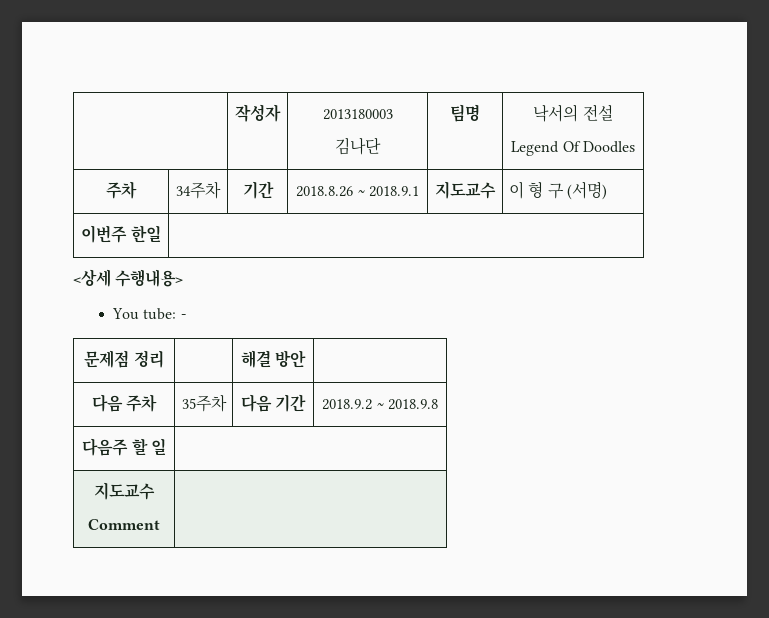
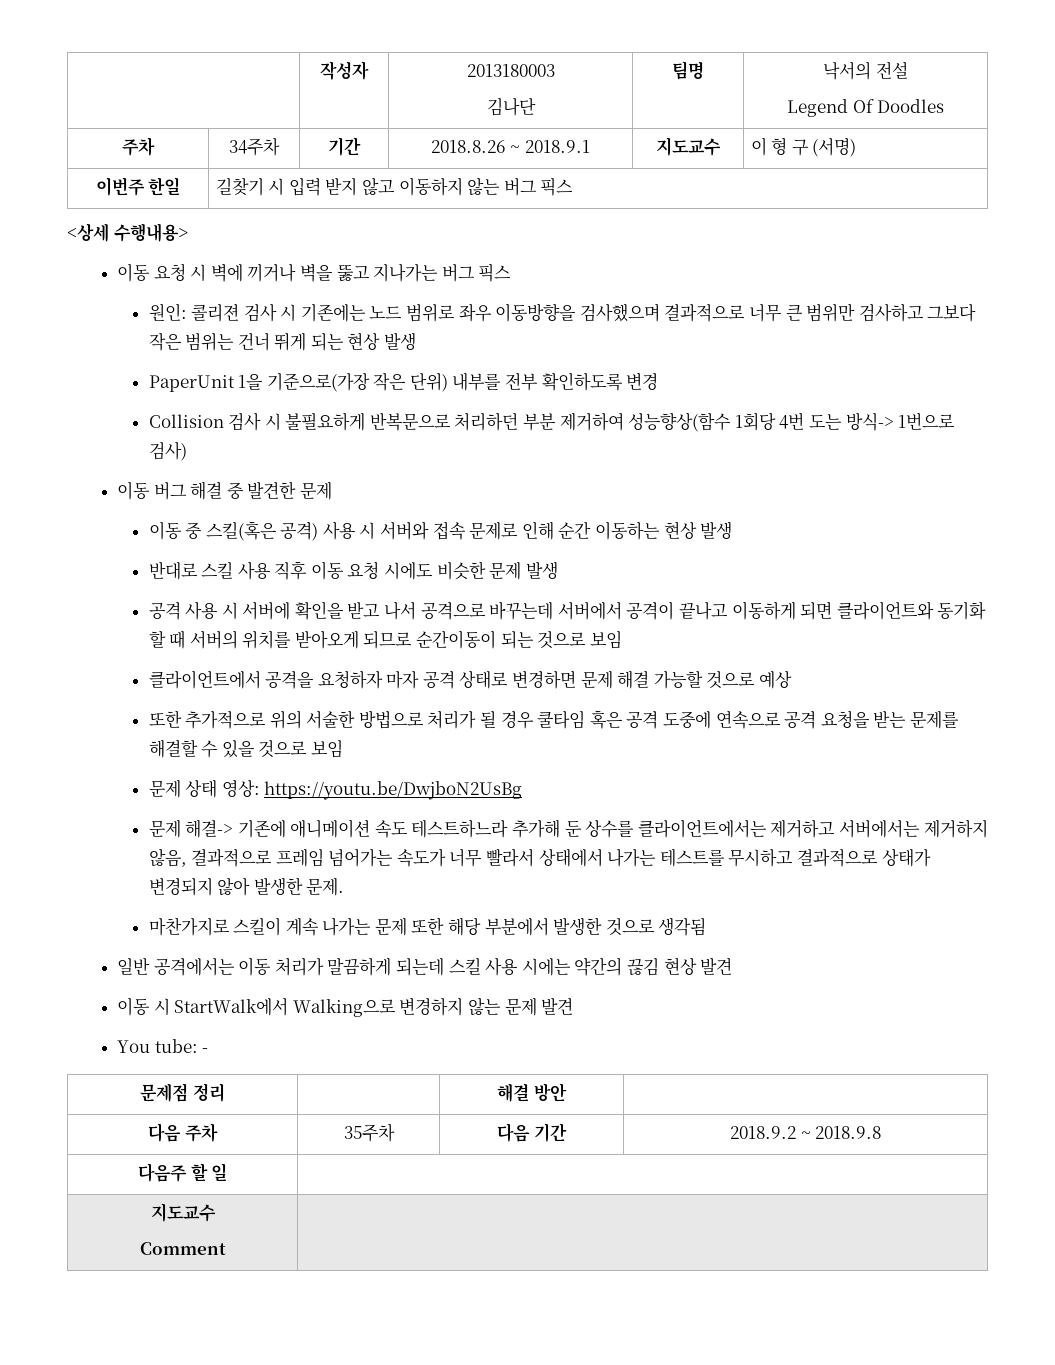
[73,269,184,287] // <상세 수행내용> -> [215,177,574,196] [67,223,188,242] [117,263,512,282] [148,303,977,322] [148,332,417,351] [148,372,659,392] [148,412,956,432] [148,441,187,461] [117,481,333,500] [148,521,733,541] [148,561,558,580] [148,601,987,620] [148,630,622,649] [148,670,793,689] [148,710,959,729] [148,739,343,758] [148,779,523,800] [148,819,988,838] [148,848,931,867] [148,877,345,896] [148,917,707,936] [117,957,733,976] [117,997,574,1017] 길찾기 시 입력 받지 않고 이동하지 않는 버그 픽스 // <상세 수행내용> // 이동 요청 시 벽에 끼거나 벽을 뚫고 지나가는 버그 픽스 // 원인: 콜리젼 검사 시 기존에는 노드 범위로 좌우 이동방향을 검사했으며 결과적으로 너무 큰 범위만 검사하고 그보다 작은 범위는 건너 뛰게 되는 현상 발생 // PaperUnit 1을 기준으로(가장 작은 단위) 내부를 전부 확인하도록 변경 // Collision 검사 시 불필요하게 반복문으로 처리하던 부분 제거하여 성능향상(함수 1회당 4번 도는 방식-> 1번으로 검사) // 이동 버그 해결 중 발견한 문제 // 이동 중 스킬(혹은 공격) 사용 시 서버와 접속 문제로 인해 순간 이동하는 현상 발생 // 반대로 스킬 사용 직후 이동 요청 시에도 비슷한 문제 발생 // 공격 사용 시 서버에 확인을 받고 나서 공격으로 바꾸는데 서버에서 공격이 끝나고 이동하게 되면 클라이언트와 동기화 할 때 서버의 위치를 받아오게 되므로 순간이동이 되는 것으로 보임 // 클라이언트에서 공격을 요청하자 마자 공격 상태로 변경하면 문제 해결 가능할 것으로 예상 // 또한 추가적으로 위의 서술한 방법으로 처리가 될 경우 쿨타임 혹은 공격 도중에 연속으로 공격 요청을 받는 문제를 해결할 수 있을 것으로 보임 // 문제 상태 영상: https://youtu.be/DwjboN2UsBg // 문제 해결-> 기존에 애니메이션 속도 테스트하느라 추가해 둔 상수를 클라이언트에서는 제거하고 서버에서는 제거하지 않음, 결과적으로 프레임 넘어가는 속도가 너무 빨라서 상태에서 나가는 테스트를 무시하고 결과적으로 상태가 변경되지 않아 발생한 문제. // 마찬가지로 스킬이 계속 나가는 문제 또한 해당 부분에서 발생한 것으로 생각됨 // 일반 공격에서는 이동 처리가 말끔하게 되는데 스킬 사용 시에는 약간의 끊김 현상 발견 // 이동 시 StartWalk에서 Walking으로 변경하지 않는 문제 발견

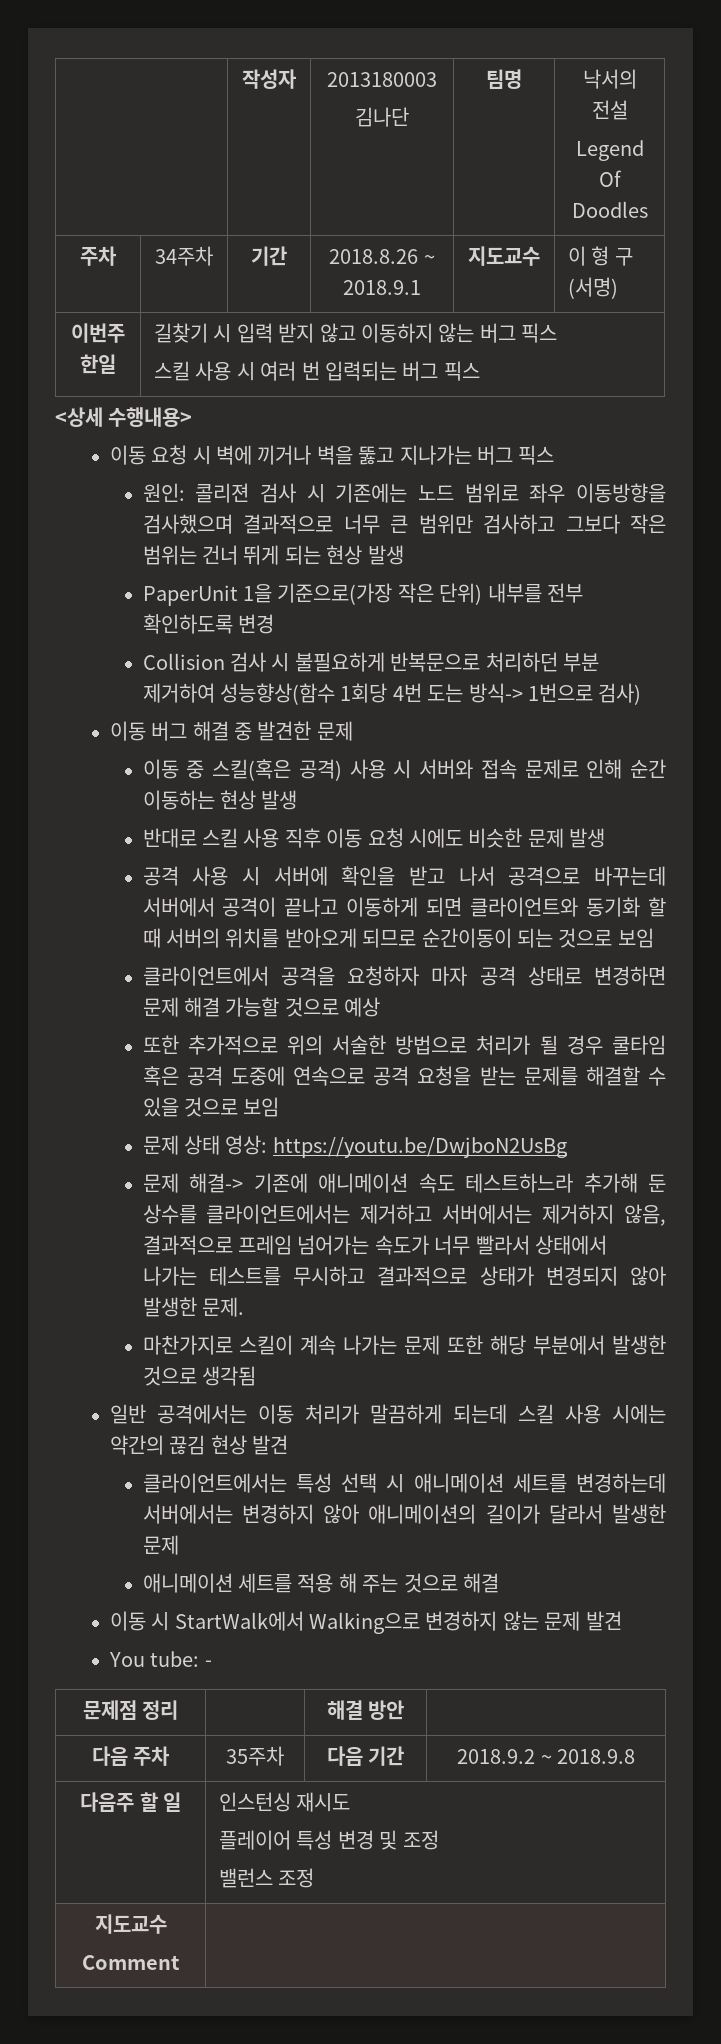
(574, 186) none -> [154,361,480,381] // 스킬 사용 시 여러 번 입력되는 버그 픽스
(733, 966) none -> [142,1473,666,1493] [142,1504,666,1524] [142,1535,179,1555] [142,1573,499,1593] // 클라이언트에서는 특성 선택 시 애니메이션 세트를 변경하는데 서버에서는 변경하지 않아 애니메이션의 길이가 달라서 발생한 문제 // 애니메이션 세트를 적용 해 주는 것으로 해결
(228, 1172) none -> [219,1792,351,1812] [219,1830,439,1850] [219,1868,315,1888] 인스턴싱 재시도 // 플레이어 특성 변경 및 조정 // 밸런스 조정

